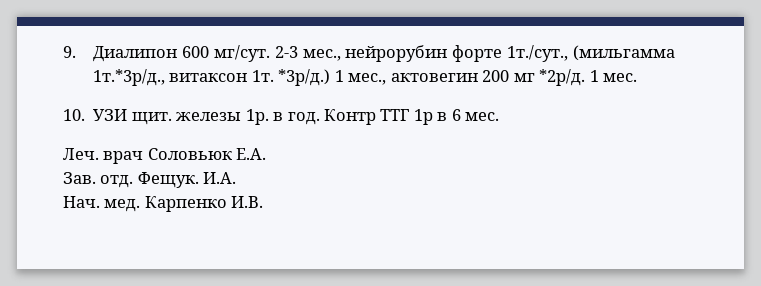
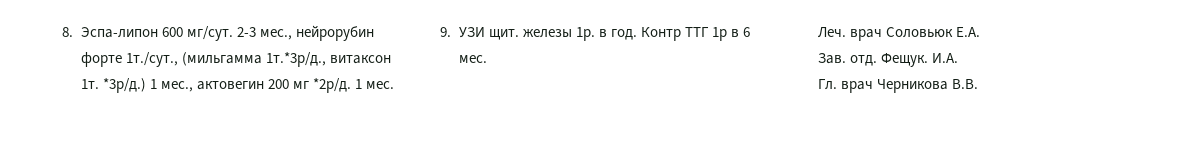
[63,46,178,62] 9. Диалипон -> [62,27,158,38] 8. Эспа-липон
[63,109,85,121] 10. -> [440,27,451,37] 9.
[63,196,264,212] Нач. мед. Карпенко И.В. -> [818,79,979,93] Гл. врач Черникова В.В.

